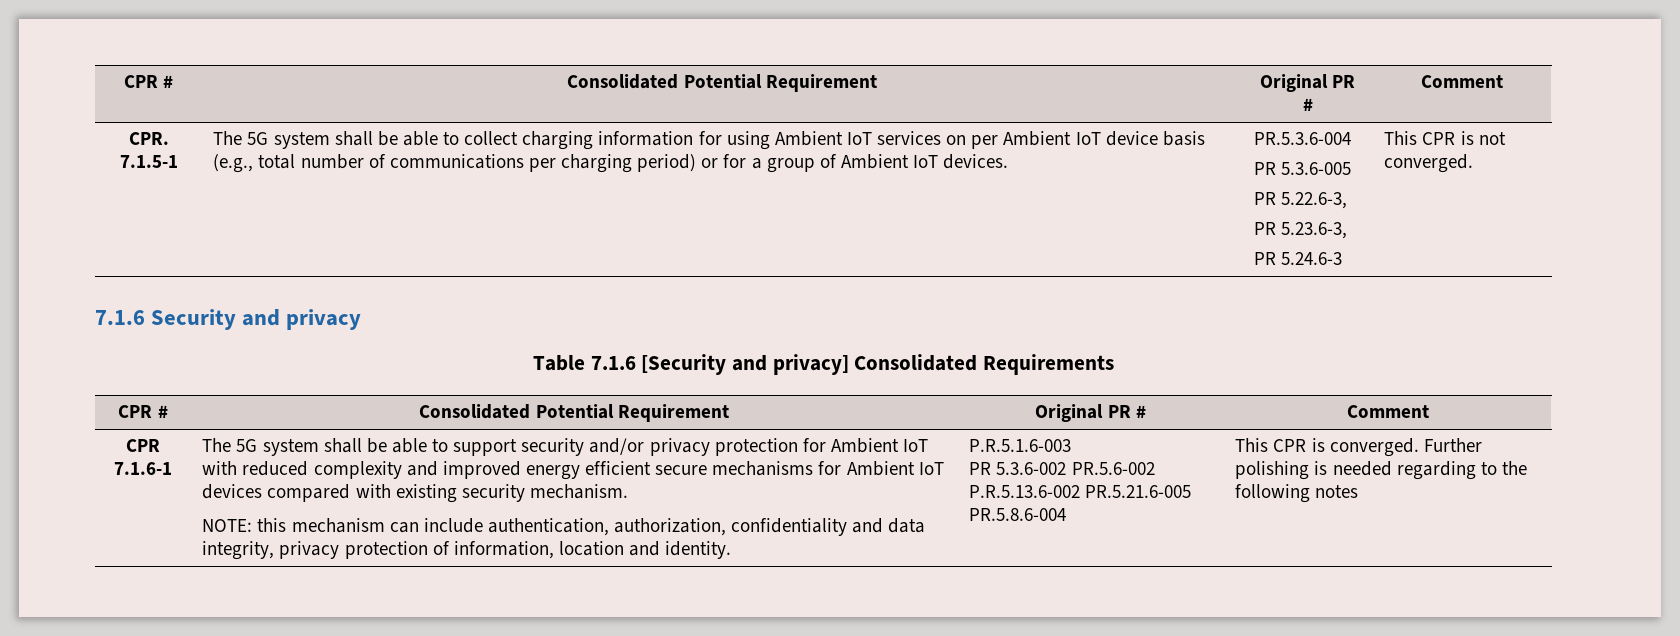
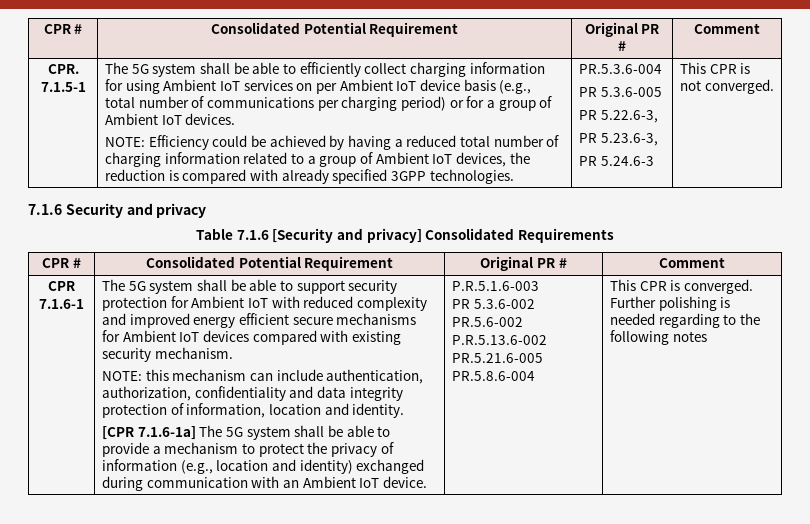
(460, 138) none -> [299,62,361,77] efficiently
(1009, 161) none -> [105,135,560,150] [105,152,530,167] [105,169,514,184] // NOTE: Efficiency could be achieved by having a reduced total number of charging information related to a group of Ambient IoT devices, the reduction is compared with already specified 3GPP technologies.
[589,438,710,456] and/or privacy -> (398, 287) none
[202,541,340,560] integrity, privacy -> [349,387,403,401] integrity
(732, 550) none -> [102,425,391,440] [102,442,394,457] [102,459,425,474] [102,476,428,491] // [CPR 7.1.6-1a] The 5G system shall be able to provide a mechanism to protect the privacy of information (e.g., location and identity) exchanged during communication with an Ambient IoT device.

